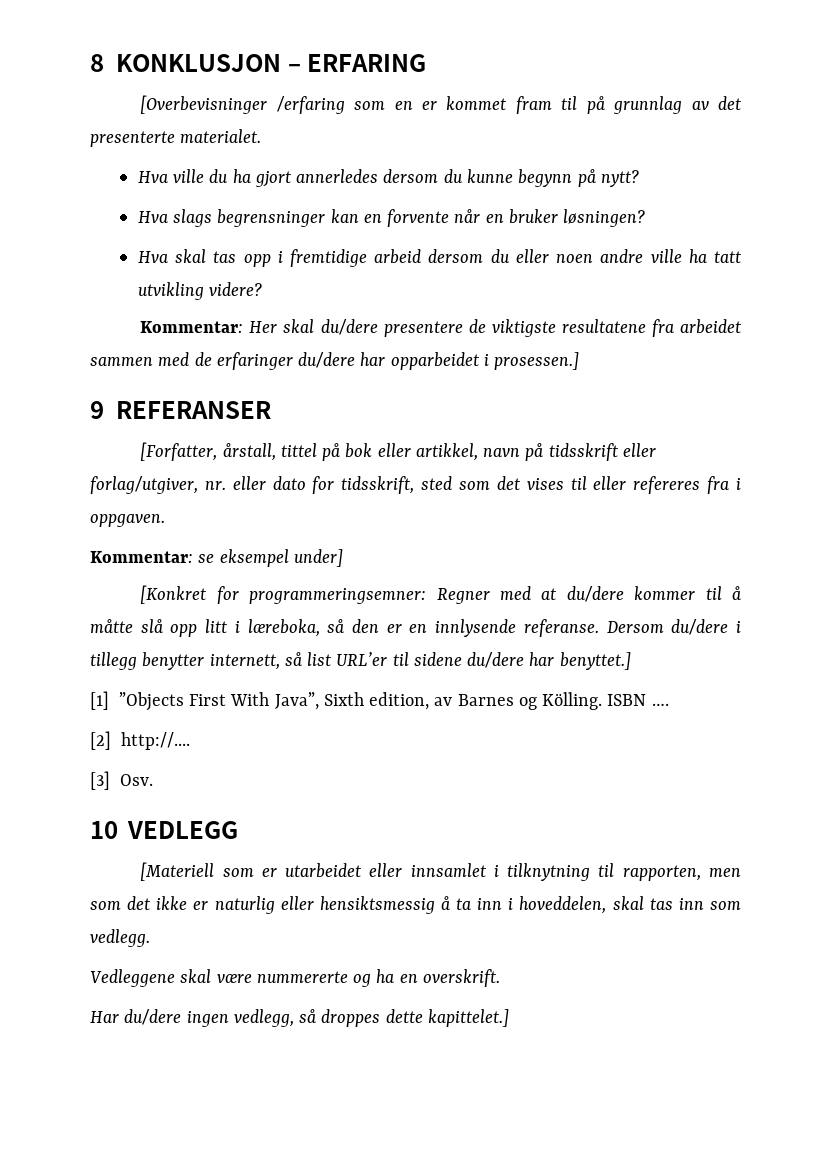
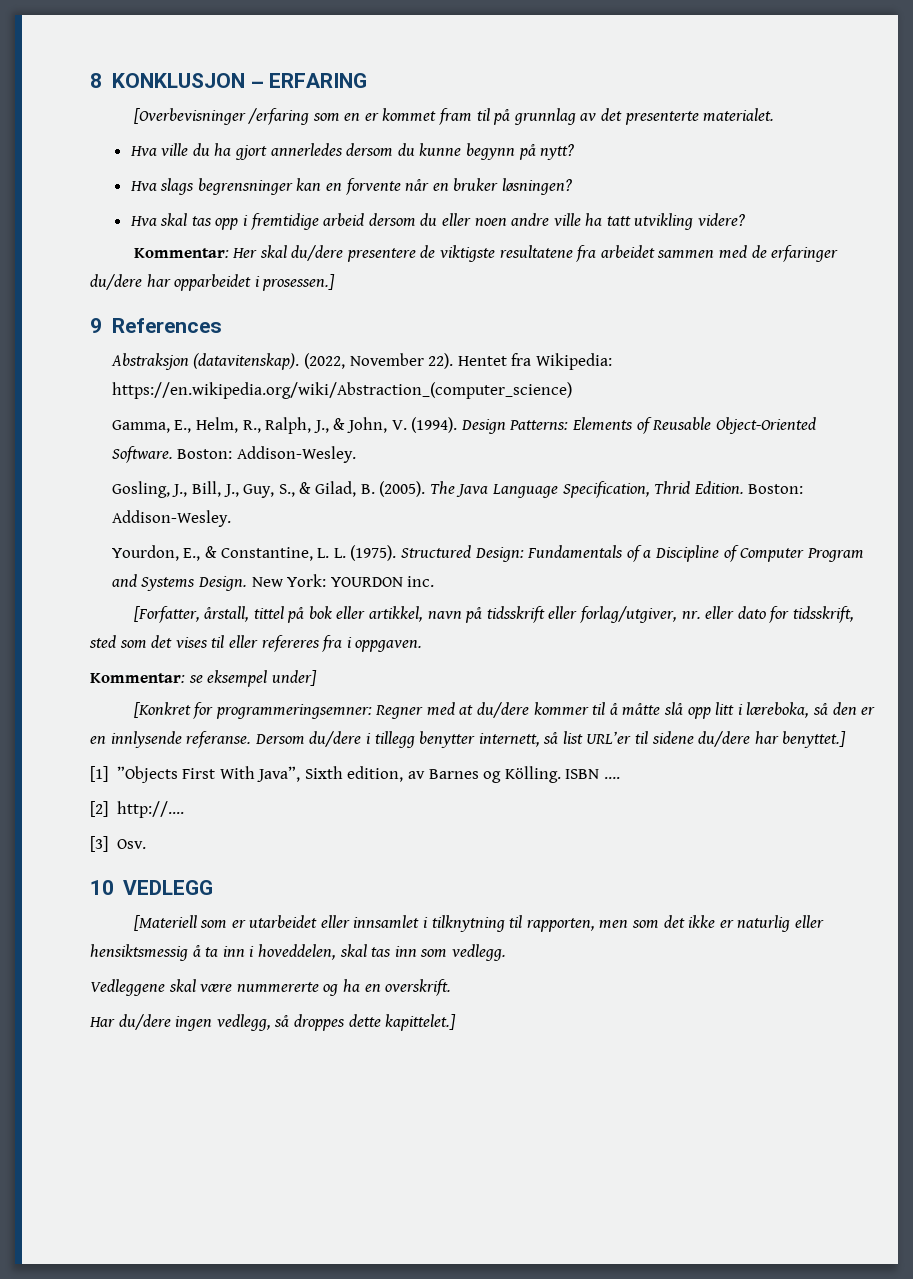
[116,401,272,419] REFERANSER -> [111,318,222,333] [110,353,613,370] [111,382,572,399] [111,417,816,434] [111,446,357,463] [111,481,804,498] [111,510,231,527] [111,545,864,562] [111,574,435,591] References // Abstraksjon (datavitenskap). (2022, November 22). Hentet fra Wikipedia: https://en.wikipedia.org/wiki/Abstraction_(computer_science) // Gamma, E., Helm, R., Ralph, J., & John, V. (1994). Design Patterns: Elements of Reusable Object-Oriented Software. Boston: Addison-Wesley. // Gosling, J., Bill, J., Guy, S., & Gilad, B. (2005). The Java Language Specification, Thrid Edition. Boston: Addison-Wesley. // Yourdon, E., & Constantine, L. L. (1975). Structured Design: Fundamentals of a Discipline of Computer Program and Systems Design. New York: YOURDON inc.

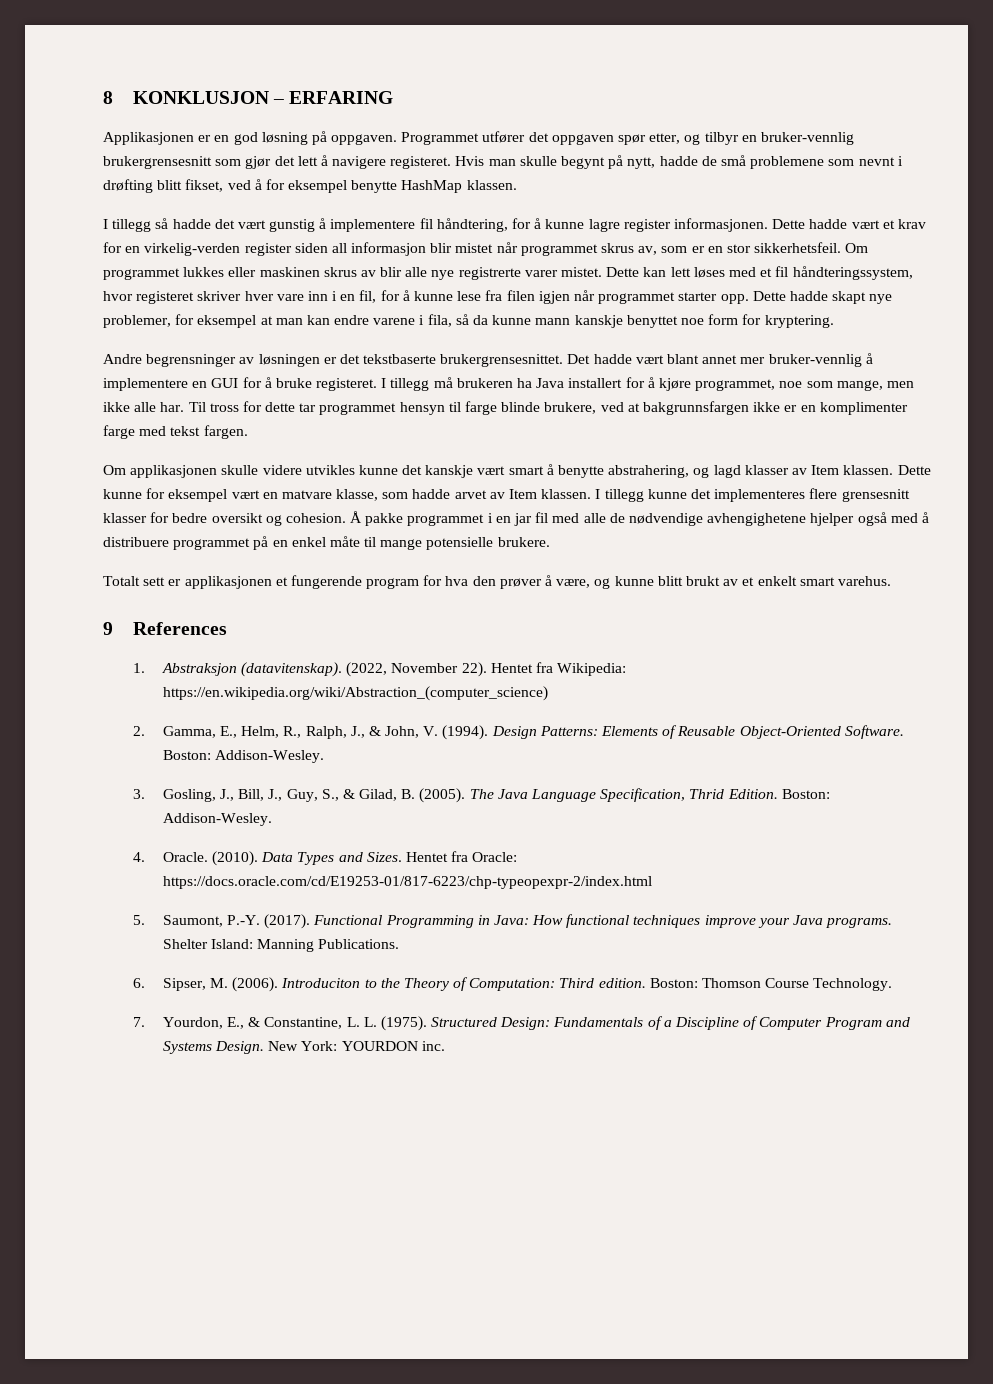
[133,108,775,125] [129,143,575,160] [129,178,572,195] [129,213,746,230] [133,245,839,262] [90,274,336,291] [Overbevisninger /erfaring som en er kommet fram til på grunnlag av det presenterte materialet. // Hva ville du ha gjort annerledes dersom du kunne begynn på nytt? // Hva slags begrensninger kan en forvente når en bruker løsningen? // Hva skal tas opp i fremtidige arbeid dersom du eller noen andre ville ha tatt utvikling videre? // Kommentar: Her skal du/dere presentere de viktigste resultatene fra arbeidet sammen med de erfaringer du/dere har opparbeidet i prosessen.] -> [103,131,854,145] [103,155,903,169] [103,179,517,193] [103,218,926,232] [103,242,869,256] [103,266,913,280] [103,290,893,304] [103,314,834,328] [103,353,873,367] [103,377,914,391] [103,401,908,415] [103,425,248,439] [103,464,931,478] [103,488,910,502] [103,511,929,526] [103,536,550,550] [103,575,891,589] Applikasjonen er en god løsning på oppgaven. Programmet utfører det oppgaven spør etter, og tilbyr en bruker-vennlig brukergrensesnitt som gjør det lett å navigere registeret. Hvis man skulle begynt på nytt, hadde de små problemene som nevnt i drøfting blitt fikset, ved å for eksempel benytte HashMap klassen. // I tillegg så hadde det vært gunstig å implementere fil håndtering, for å kunne lagre register informasjonen. Dette hadde vært et krav for en virkelig-verden register siden all informasjon blir mistet når programmet skrus av, som er en stor sikkerhetsfeil. Om programmet lukkes eller maskinen skrus av blir alle nye registrerte varer mistet. Dette kan lett løses med et fil håndteringssystem, hvor registeret skriver hver vare inn i en fil, for å kunne lese fra filen igjen når programmet starter opp. Dette hadde skapt nye problemer, for eksempel at man kan endre varene i fila, så da kunne mann kanskje benyttet noe form for kryptering. // Andre begrensninger av løsningen er det tekstbaserte brukergrensesnittet. Det hadde vært blant annet mer bruker-vennlig å implementere en GUI for å bruke registeret. I tillegg må brukeren ha Java installert for å kjøre programmet, noe som mange, men ikke alle har. Til tross for dette tar programmet hensyn til farge blinde brukere, ved at bakgrunnsfargen ikke er en komplimenter farge med tekst fargen. // Om applikasjonen skulle videre utvikles kunne det kanskje vært smart å benytte abstrahering, og lagd klasser av Item klassen. Dette kunne for eksempel vært en matvare klasse, som hadde arvet av Item klassen. I tillegg kunne det implementeres flere grensesnitt klasser for bedre oversikt og cohesion. Å pakke programmet i en jar fil med alle de nødvendige avhengighetene hjelper også med å distribuere programmet på en enkel måte til mange potensielle brukere. // Totalt sett er applikasjonen et fungerende program for hva den prøver å være, og kunne blitt brukt av et enkelt smart varehus.
(222, 325) none -> [132,663,145,673] 1.
(572, 390) none -> [132,726,145,736] 2.
(357, 454) none -> [132,789,145,799] 3.
(231, 518) none -> [132,851,518,866] [162,876,652,889] [132,914,893,929] [162,939,400,952] [132,977,893,992] [132,1017,145,1027] 4. Oracle. (2010). Data Types and Sizes. Hentet fra Oracle: https://docs.oracle.com/cd/E19253-01/817-6223/chp-typeopexpr-2/index.html // 5. Saumont, P.-Y. (2017). Functional Programming in Java: How functional techniques improve your Java programs. Shelter Island: Manning Publications. // 6. Sipser, M. (2006). Introduciton to the Theory of Computation: Third edition. Boston: Thomson Course Technology. // 7.
[133,606,854,623] [89,635,423,652] [90,670,317,687] [133,702,876,719] [90,731,847,748] [90,766,620,783] [90,801,184,818] [90,836,146,852] [90,880,213,895] [133,915,824,932] [90,944,506,961] [90,979,452,996] [89,1014,457,1031] // [Forfatter, årstall, tittel på bok eller artikkel, navn på tidsskrift eller forlag/utgiver, nr. eller dato for tidsskrift, sted som det vises til eller refereres fra i oppgaven. // Kommentar: se eksempel under] // [Konkret for programmeringsemner: Regner med at du/dere kommer til å måtte slå opp litt i læreboka, så den er en innlysende referanse. Dersom du/dere i tillegg benytter internett, så list URL’er til sidene du/dere har benyttet.] // [1] ”Objects First With Java”, Sixth edition, av Barnes og Kölling. ISBN …. // [2] http://.... // [3] Osv. // 10 VEDLEGG // [Materiell som er utarbeidet eller innsamlet i tilknytning til rapporten, men som det ikke er naturlig eller hensiktsmessig å ta inn i hoveddelen, skal tas inn som vedlegg. // Vedleggene skal være nummererte og ha en overskrift. // Har du/dere ingen vedlegg, så droppes dette kapittelet.] -> (445, 1046) none

